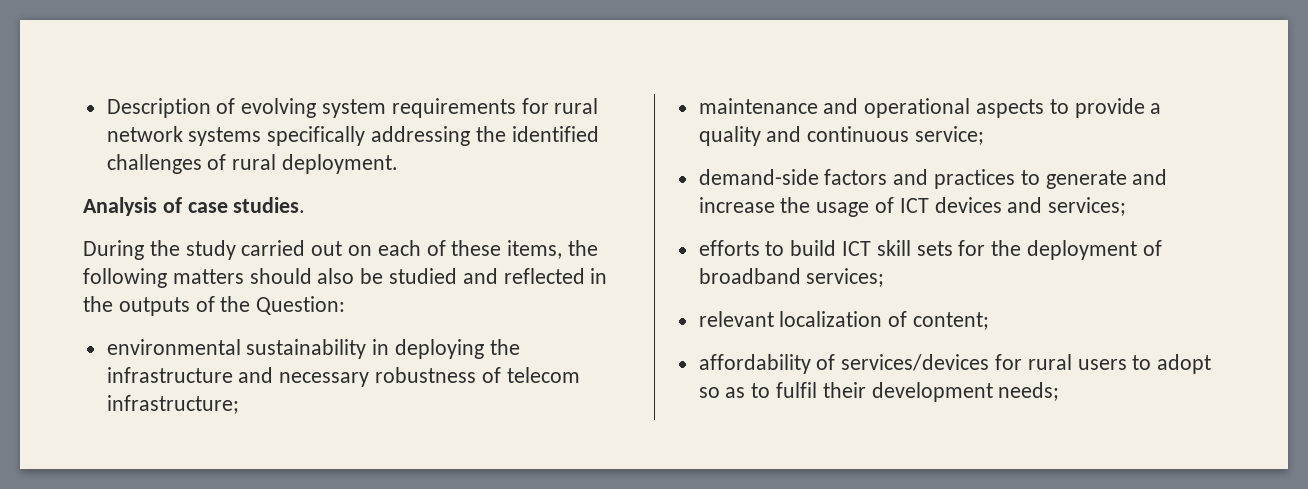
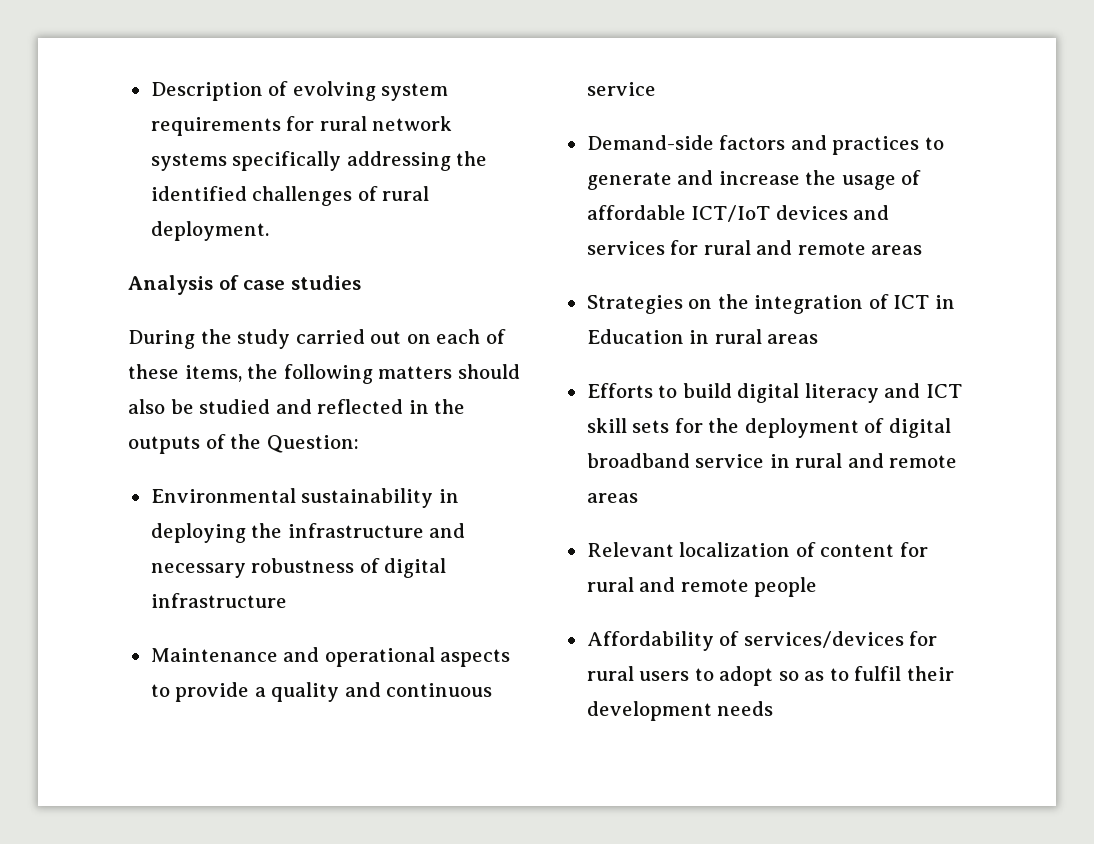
[233,197,306,213] studies. -> [290,275,361,290] studies
[106,339,241,355] environmental -> [150,488,296,503] Environmental
[506,367,580,383] [106,395,239,414] [698,98,818,114] telecom infrastructure; // maintenance -> [384,558,447,578] [150,593,287,608] [150,648,278,662] digital infrastructure // Maintenance
[915,126,985,145] [698,169,819,185] service; // demand-side -> [586,82,656,96] [586,135,714,150] service // Demand-side
[899,197,1127,216] [698,240,837,256] ICT devices and services; // efforts to build -> [586,205,890,222] [586,240,923,255] [586,294,955,314] [586,329,819,344] [586,383,921,403] affordable ICT/IoT devices and services for rural and remote areas // Strategies on the integration of ICT in Education in rural areas // Efforts to build digital literacy and
[698,268,885,287] [698,311,990,330] [698,354,811,374] broadband services; // relevant localization of content; // affordability -> [888,418,951,438] [586,453,958,468] [586,493,638,503] [586,542,928,557] [586,577,818,597] [586,631,714,651] digital broadband service in rural and remote areas // Relevant localization of content for rural and remote people // Affordability
[998,382,1060,401] needs; -> [717,701,774,716] needs

